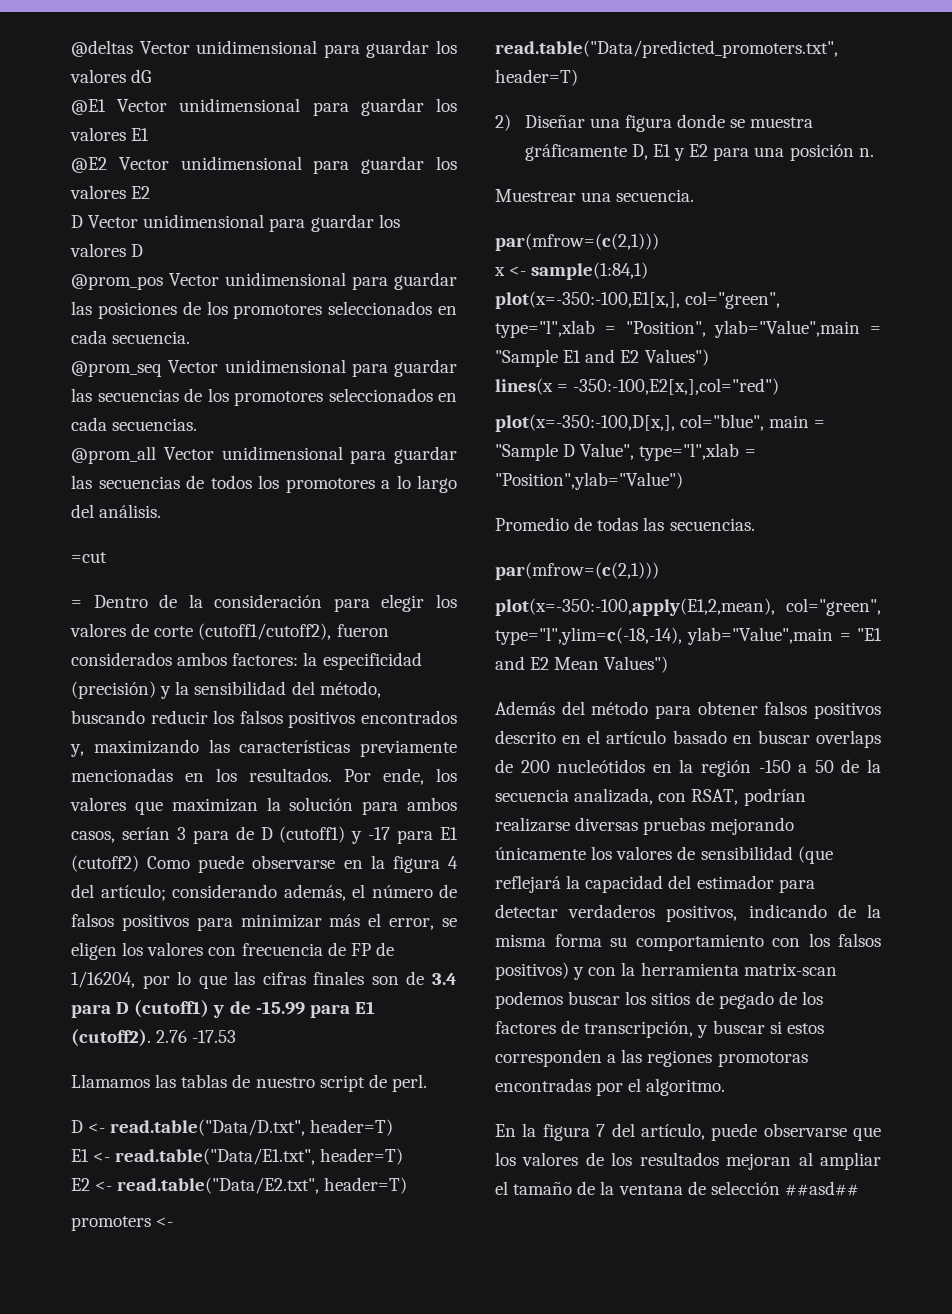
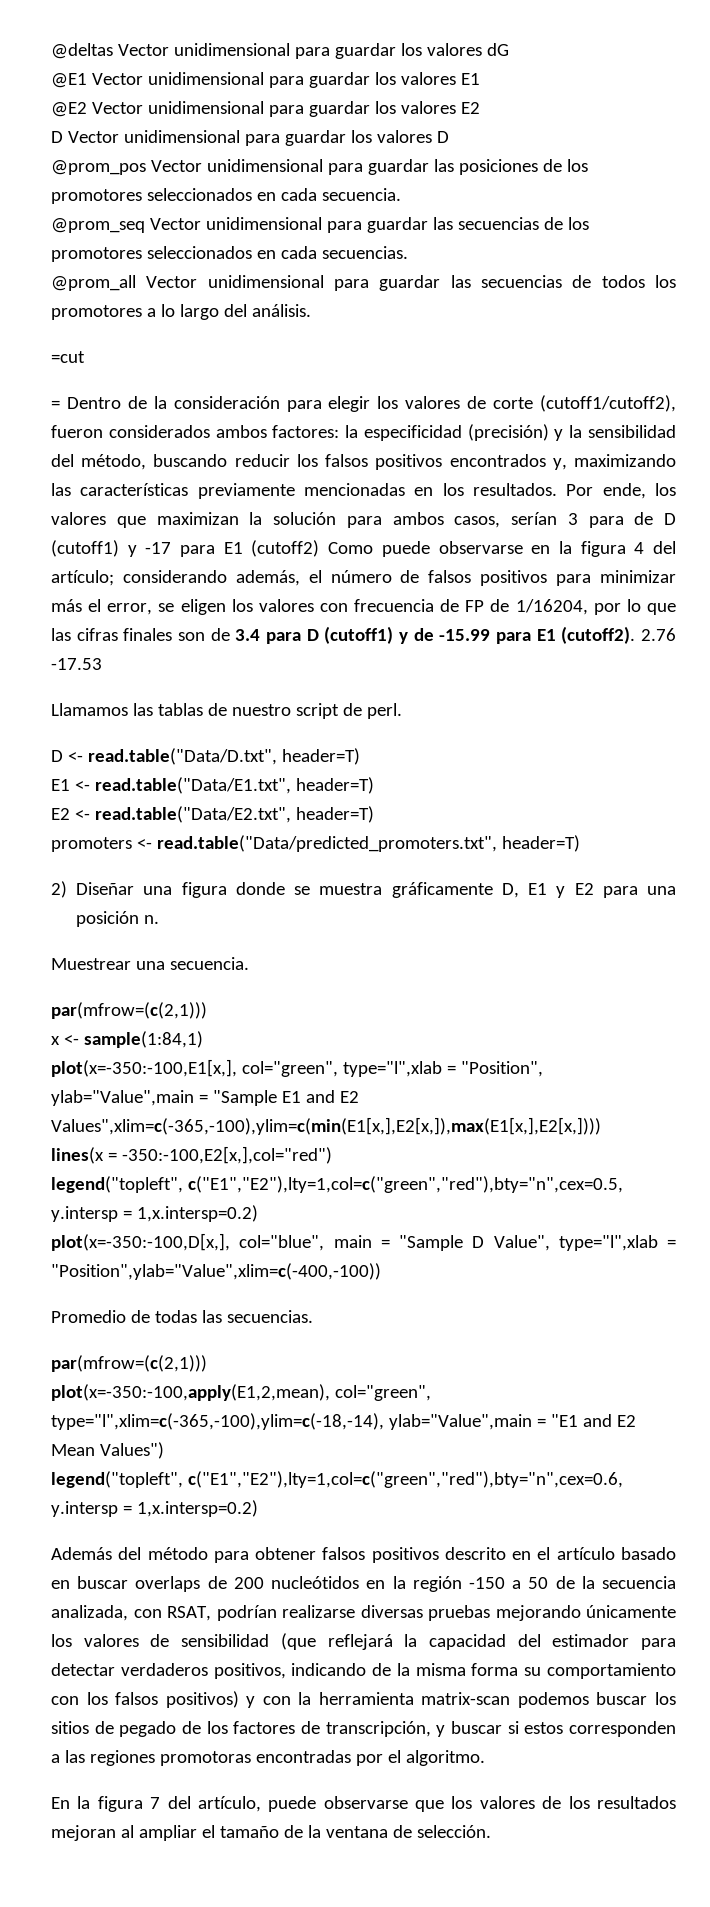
[644,349,709,366] Values") -> [51,1117,601,1135] Values",xlim=c(-365,-100),ylim=c(min(E1[x,],E2[x,]),max(E1[x,],E2[x,])))
(780, 386) none -> [51,1176,623,1193] [51,1205,258,1222] // legend("topleft", c("E1","E2"),lty=1,col=c("green","red"),bty="n",cex=0.5, y.intersp = 1,x.intersp=0.2)
[495,472,683,490] "Position",ylab="Value") -> [51,1263,381,1280] "Position",ylab="Value",xlim=c(-400,-100))
[495,627,682,645] type="l",ylim=c(-18,-14), -> [51,1413,384,1430] type="l",xlim=c(-365,-100),ylim=c(-18,-14),
(669, 664) none -> [51,1471,623,1488] [51,1500,258,1517] // legend("topleft", c("E1","E2"),lty=1,col=c("green","red"),bty="n",cex=0.6, y.intersp = 1,x.intersp=0.2)
[710,1181,859,1196] selección ##asd## -> [416,1825,491,1838] selección.

